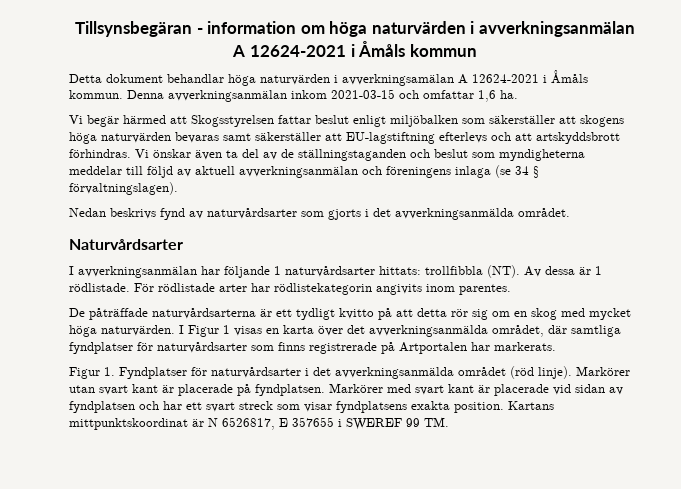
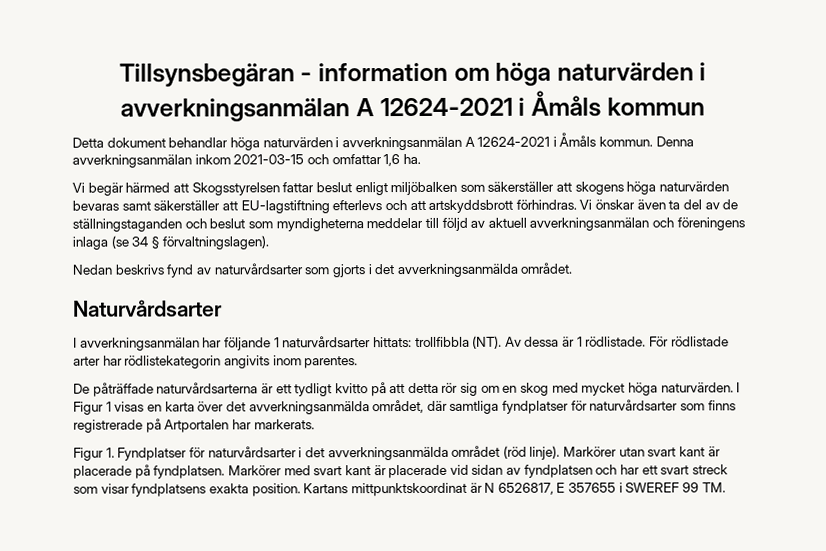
[342,74,454,86] avverkningsamälan -> [341,136,462,151] avverkningsanmälan

